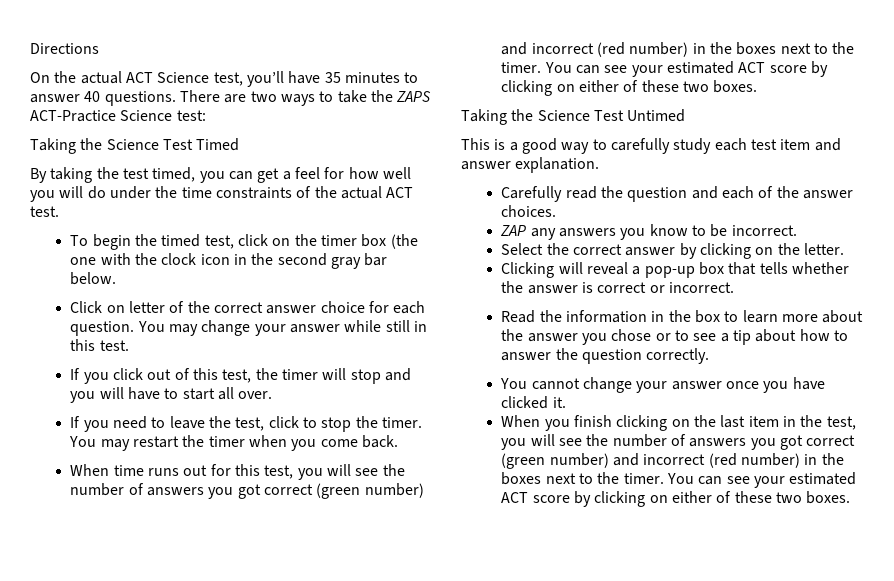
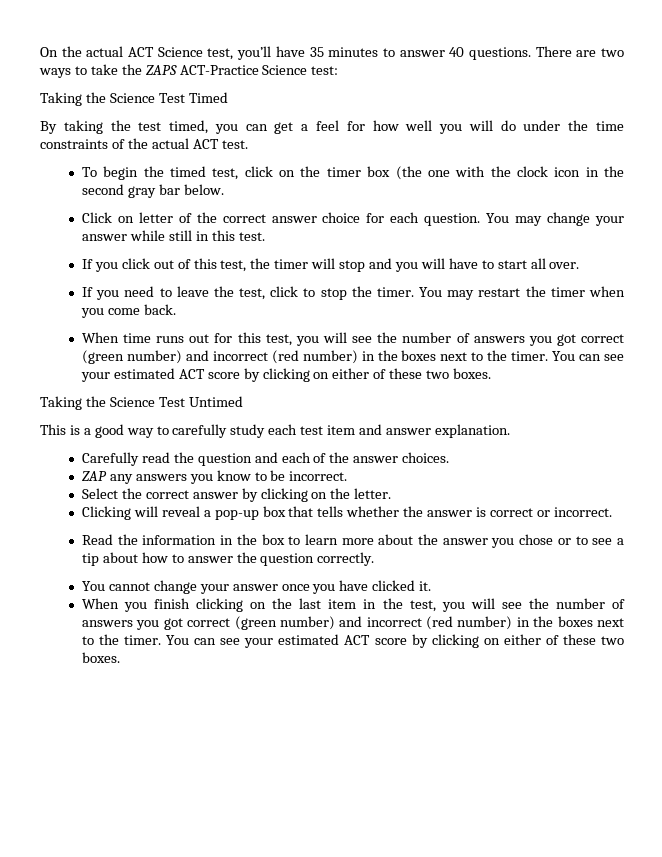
[30,43,99,54] Directions // -> (40, 52) none

